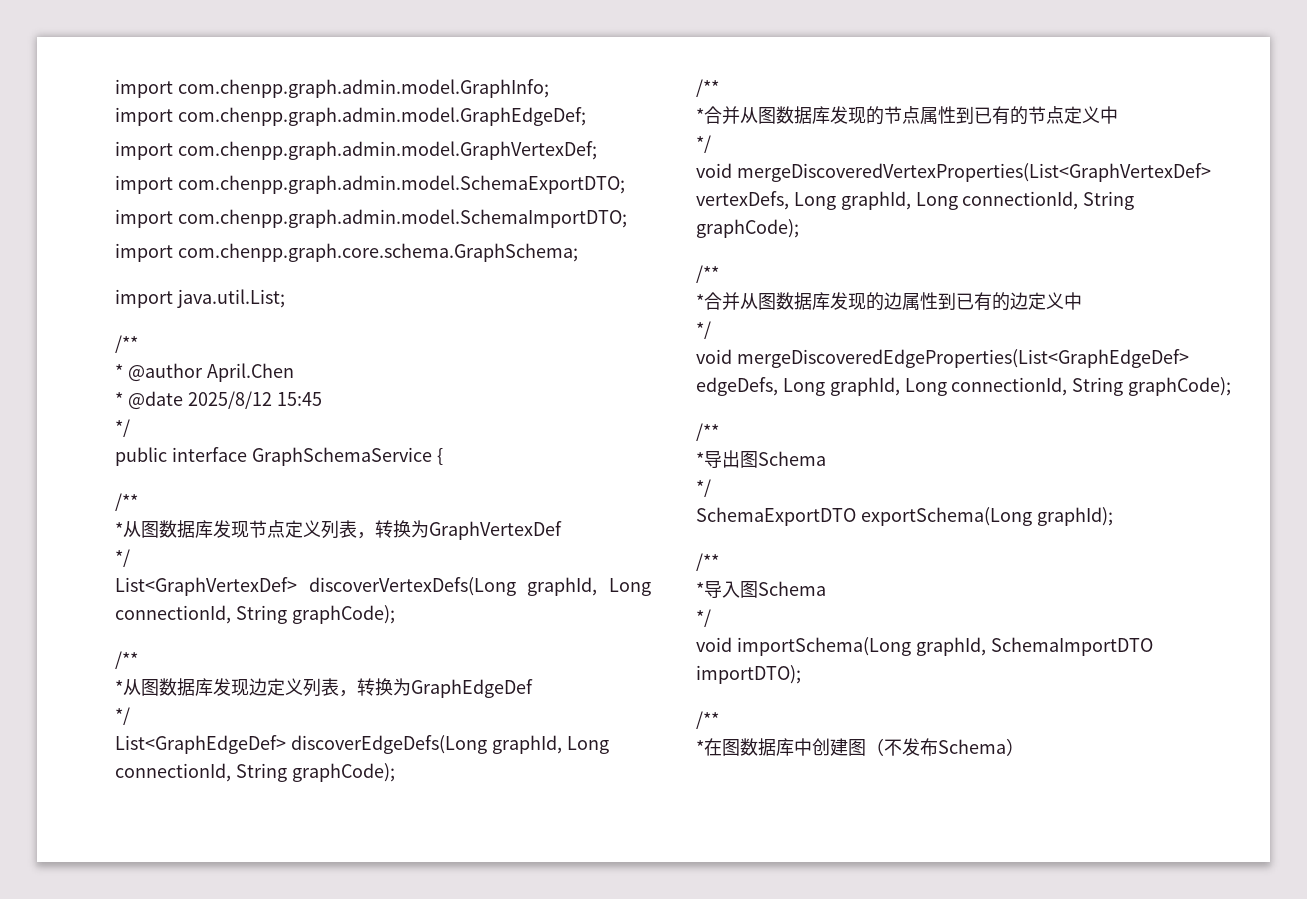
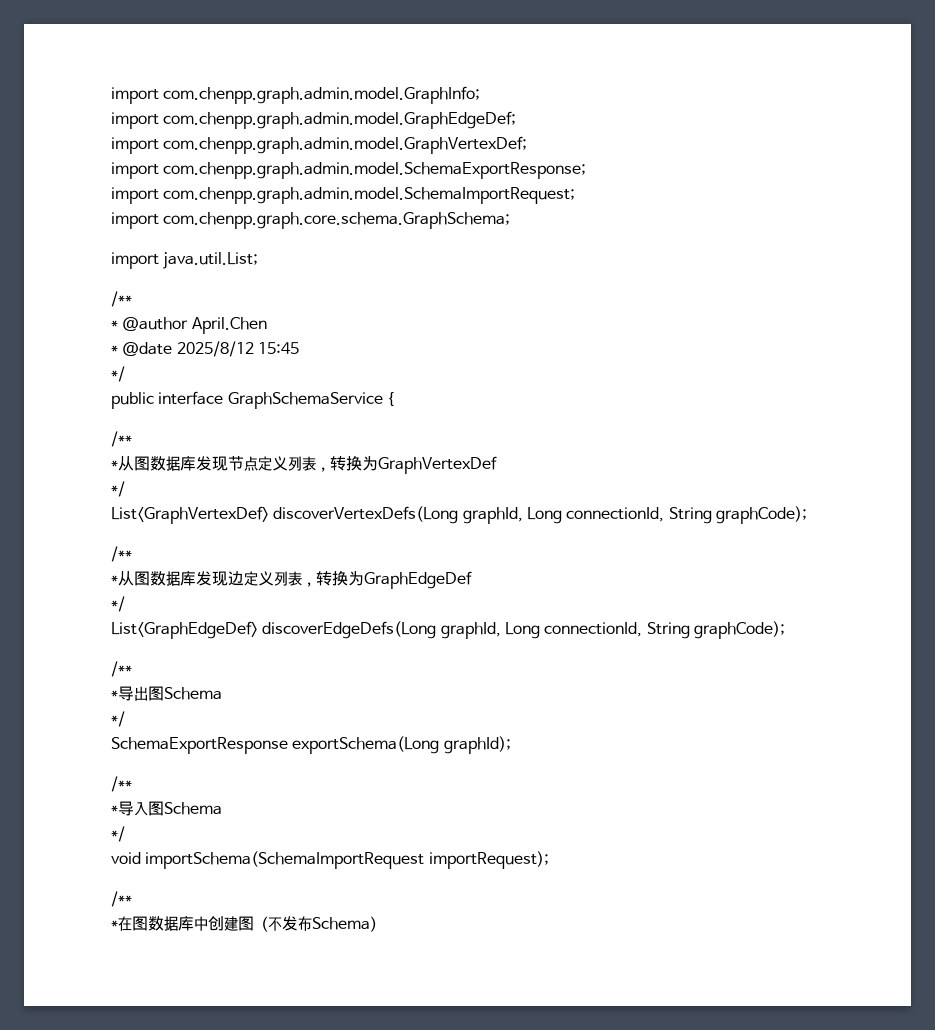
[177,175,625,194] [115,209,627,228] com.chenpp.graph.admin.model.SchemaExportDTO; // import com.chenpp.graph.admin.model.SchemaImportDTO; -> [163,162,587,179] [111,187,576,204] com.chenpp.graph.admin.model.SchemaExportResponse; // import com.chenpp.graph.admin.model.SchemaImportRequest;
[696,106,1118,125] [696,135,711,153] [696,163,1211,182] [696,191,1135,210] [696,219,799,238] [696,265,719,283] [696,292,1082,311] [696,321,711,339] [696,349,1189,368] [696,377,1232,396] [696,423,719,441] // *合并从图数据库发现的节点属性到已有的节点定义中 // */ // void mergeDiscoveredVertexProperties(List<GraphVertexDef> vertexDefs, Long graphId, Long connectionId, String graphCode); // /** // *合并从图数据库发现的边属性到已有的边定义中 // */ // void mergeDiscoveredEdgeProperties(List<GraphEdgeDef> edgeDefs, Long graphId, Long connectionId, String graphCode); // /** -> (132, 669) none
[696,507,856,526] SchemaExportDTO -> [111,737,288,754] SchemaExportResponse
[736,637,1153,656] [696,665,801,684] importSchema(Long graphId, SchemaImportDTO importDTO); -> [145,851,549,869] importSchema(SchemaImportRequest importRequest);

